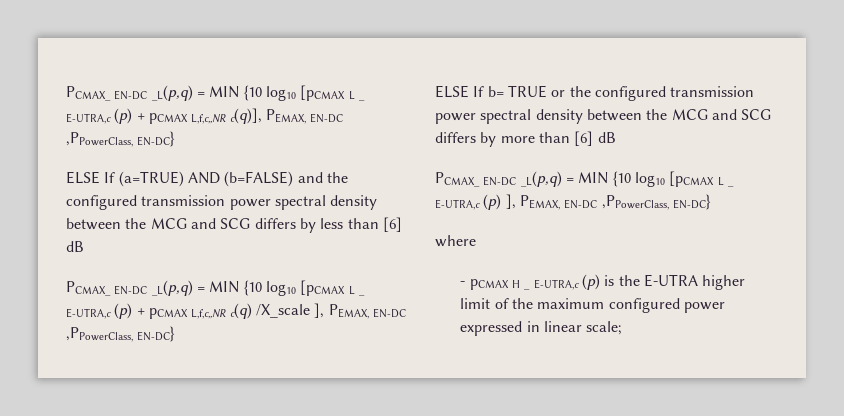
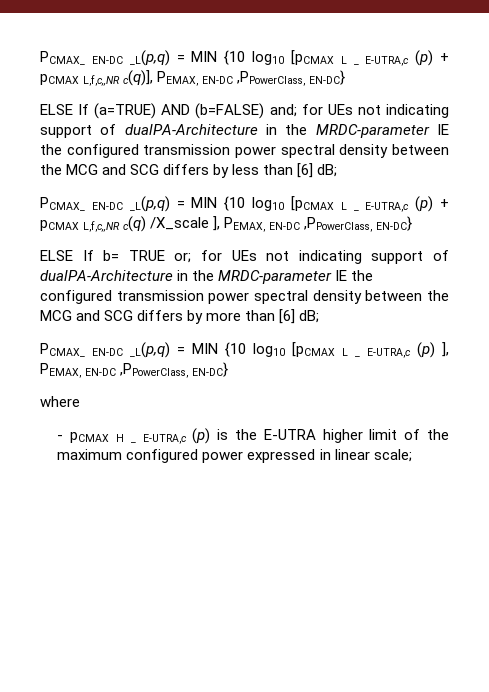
[297,172,323,183] and -> [269,104,449,118] [40,124,449,138] and; for UEs not indicating support of dualPA-Architecture in the MRDC-parameter IE
[66,241,84,252] dB -> [317,164,338,177] dB;
[551,90,566,97] or -> [174,250,450,264] [40,270,348,284] or; for UEs not indicating support of dualPA-Architecture in the MRDC-parameter IE
[597,132,616,143] dB -> [299,310,320,323] dB;

